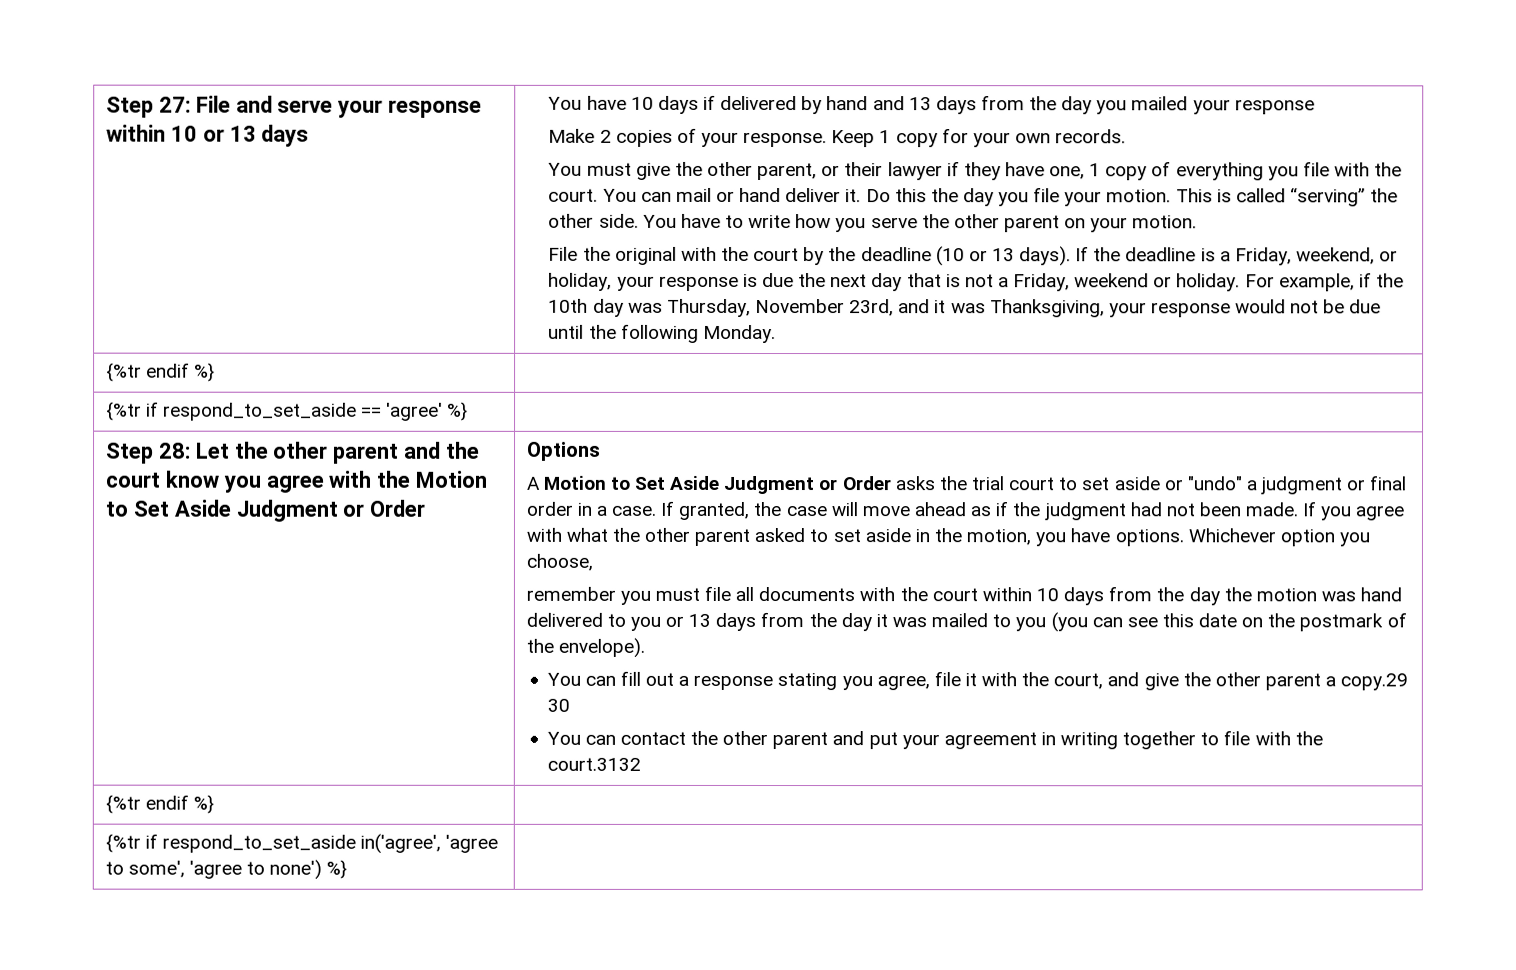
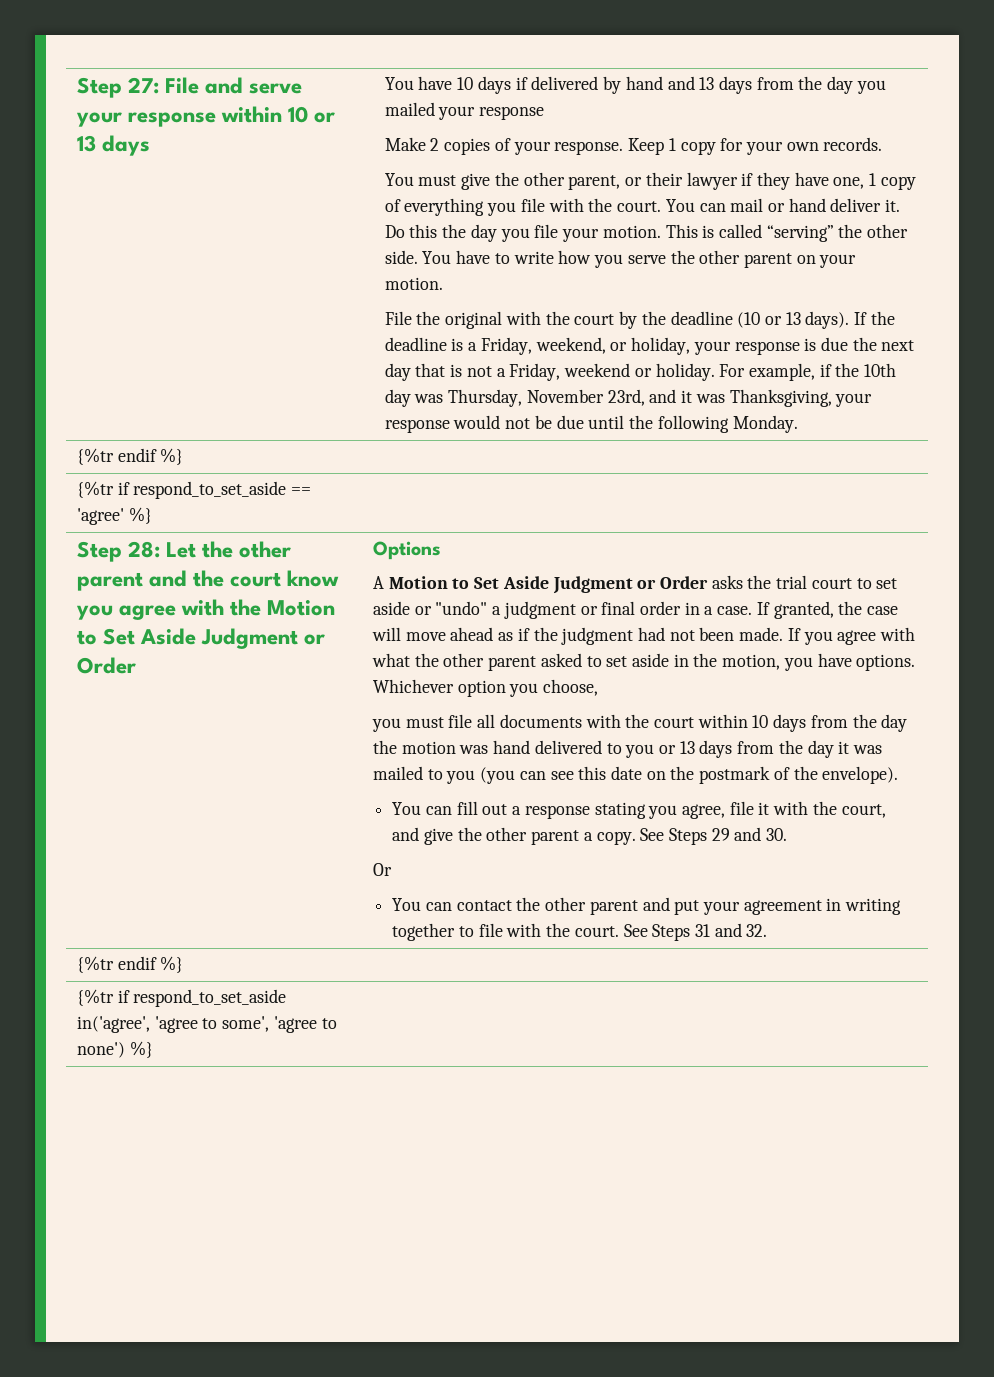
[525,586,616,601] remember -> (599, 687) none
[1340,673,1409,691] [546,698,570,712] copy.29 30 -> [596,827,788,845] [372,863,392,876] copy. See Steps 29 and 30. // Or
[546,757,641,771] court.3132 -> [574,923,768,941] court. See Steps 31 and 32.

